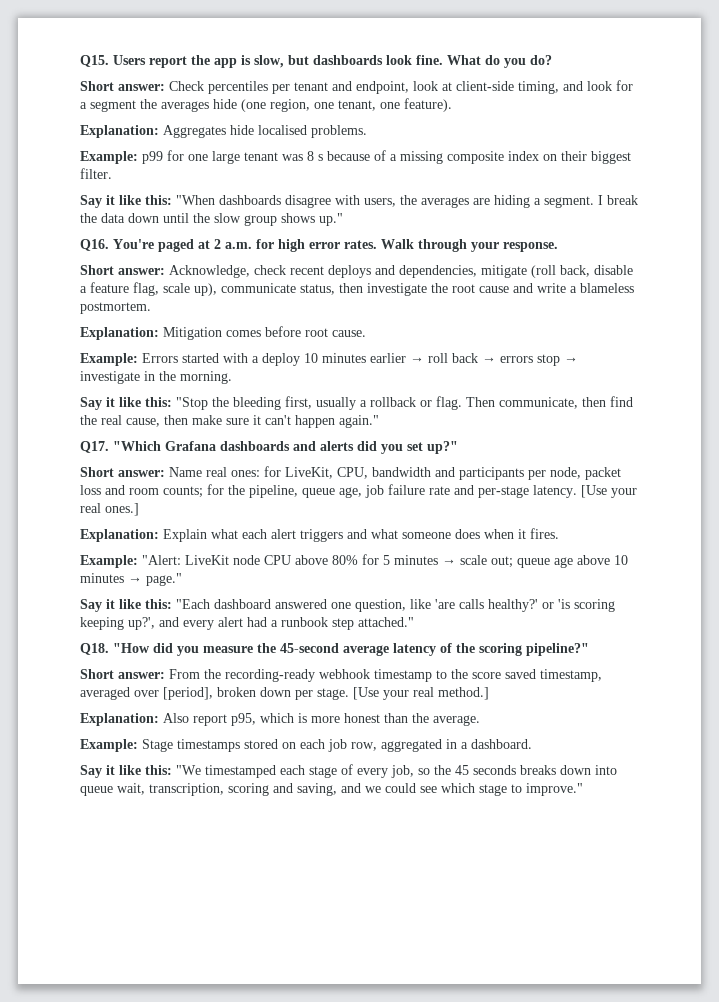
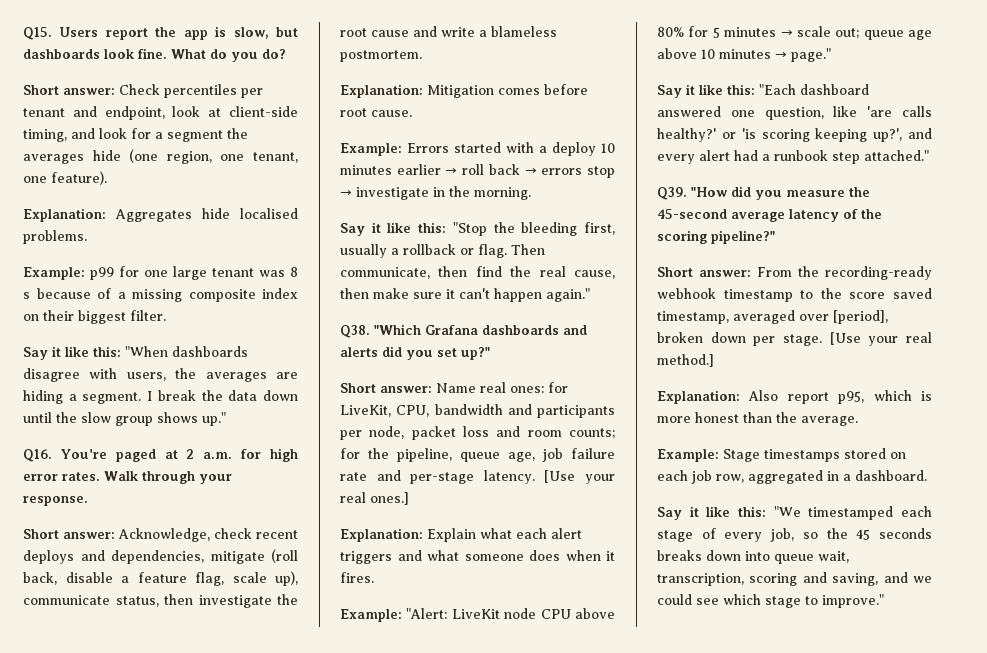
[80,441,109,453] Q17. -> [340,325,370,338] Q38.
[80,643,109,655] Q18. -> [657,187,687,200] Q39.

